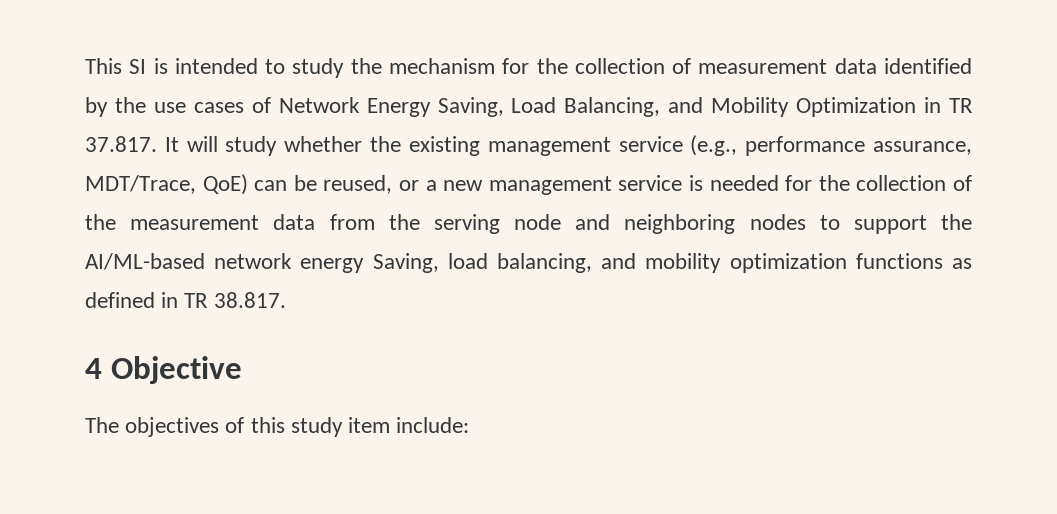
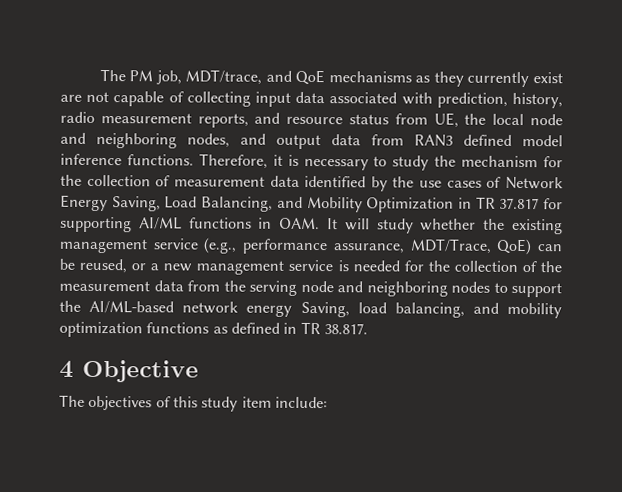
[85,58,258,74] This SI is intended -> [99,69,563,88] [60,91,563,109] [60,111,564,128] [60,132,563,150] [60,153,369,171] The PM job, MDT/trace, and QoE mechanisms as they currently exist are not capable of collecting input data associated with prediction, history, radio measurement reports, and resource status from UE, the local node and neighboring nodes, and output data from RAN3 defined model inference functions. Therefore, it is necessary
[85,136,157,152] 37.817. -> [499,197,563,210] [60,216,321,233] 37.817 for supporting AI/ML functions in OAM.

